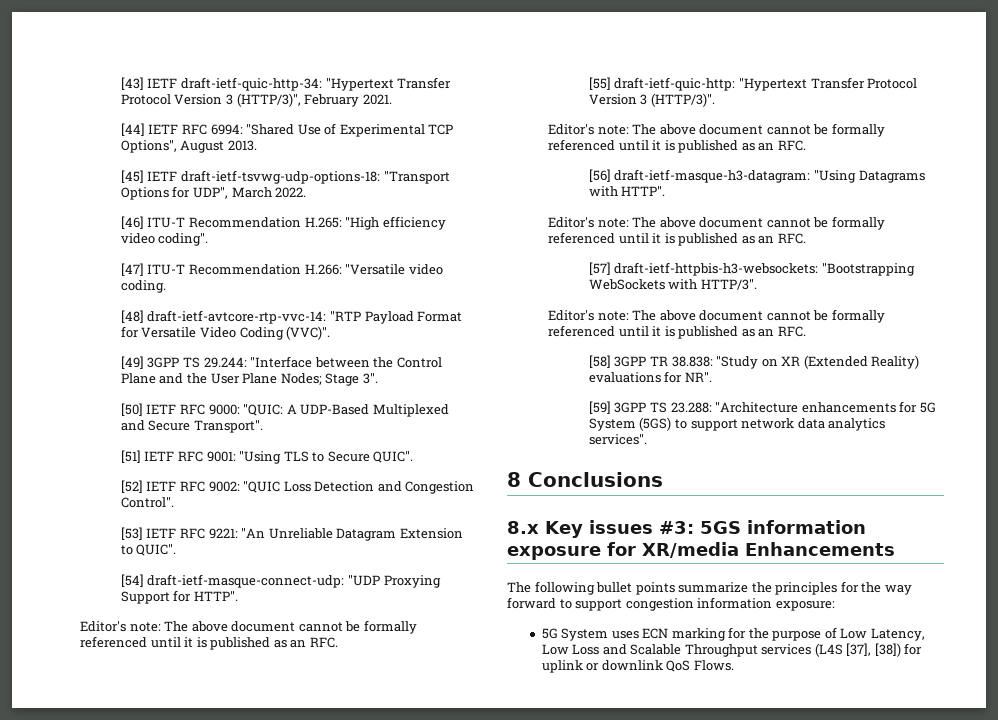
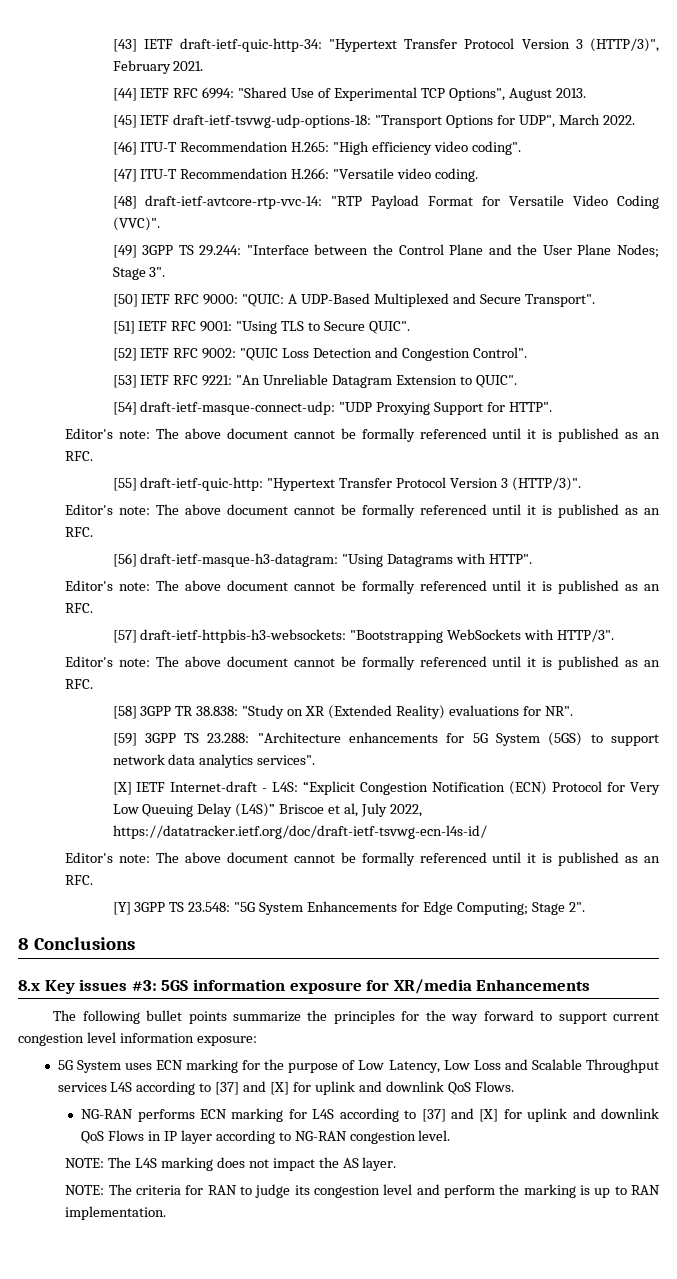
(647, 439) none -> [112,781,660,795] [112,803,422,817] [112,825,487,839] [65,852,660,866] [65,875,94,885] [112,901,585,915] // [X] IETF Internet-draft - L4S: “Explicit Congestion Notification (ECN) Protocol for Very Low Queuing Delay (L4S)” Briscoe et al, July 2022, https://datatracker.ietf.org/doc/draft-ietf-tsvwg-ecn-l4s-id/ // Editor's note: The above document cannot be formally referenced until it is published as an RFC. // [Y] 3GPP TS 23.548: "5G System Enhancements for Edge Computing; Stage 2".
[625,598,694,611] congestion -> [613,1012,659,1021] [18,1032,116,1046] current congestion level
[814,643,923,657] [541,660,600,673] (L4S [37], [38]) for uplink or -> [110,1081,382,1095] L4S according to [37] and [X] for uplink and
(734, 665) none -> [81,1108,659,1122] [81,1130,451,1144] [65,1157,397,1171] [65,1184,660,1198] [65,1206,167,1220] // NG-RAN performs ECN marking for L4S according to [37] and [X] for uplink and downlink QoS Flows in IP layer according to NG-RAN congestion level. // NOTE: The L4S marking does not impact the AS layer. // NOTE: The criteria for RAN to judge its congestion level and perform the marking is up to RAN implementation.

